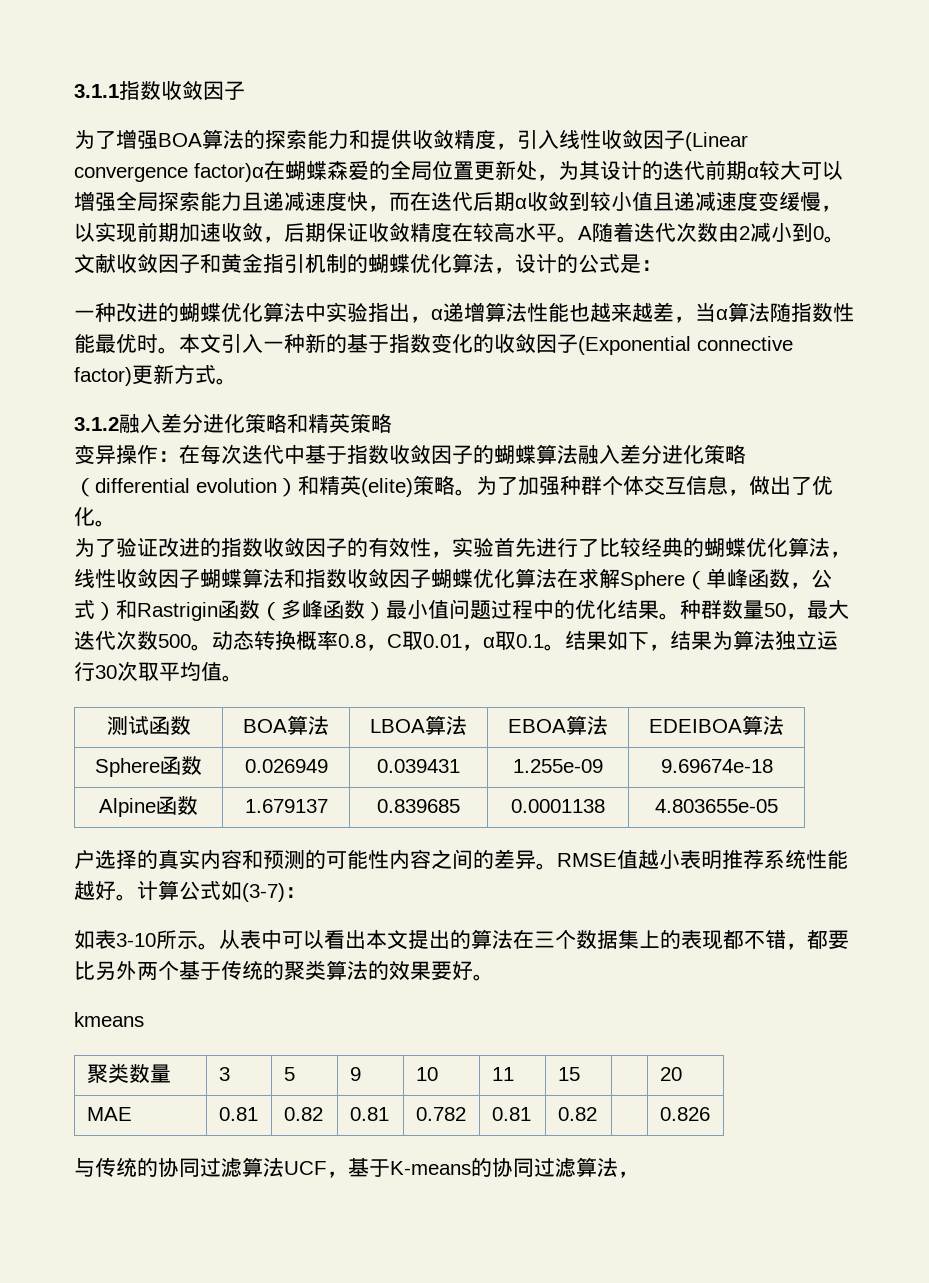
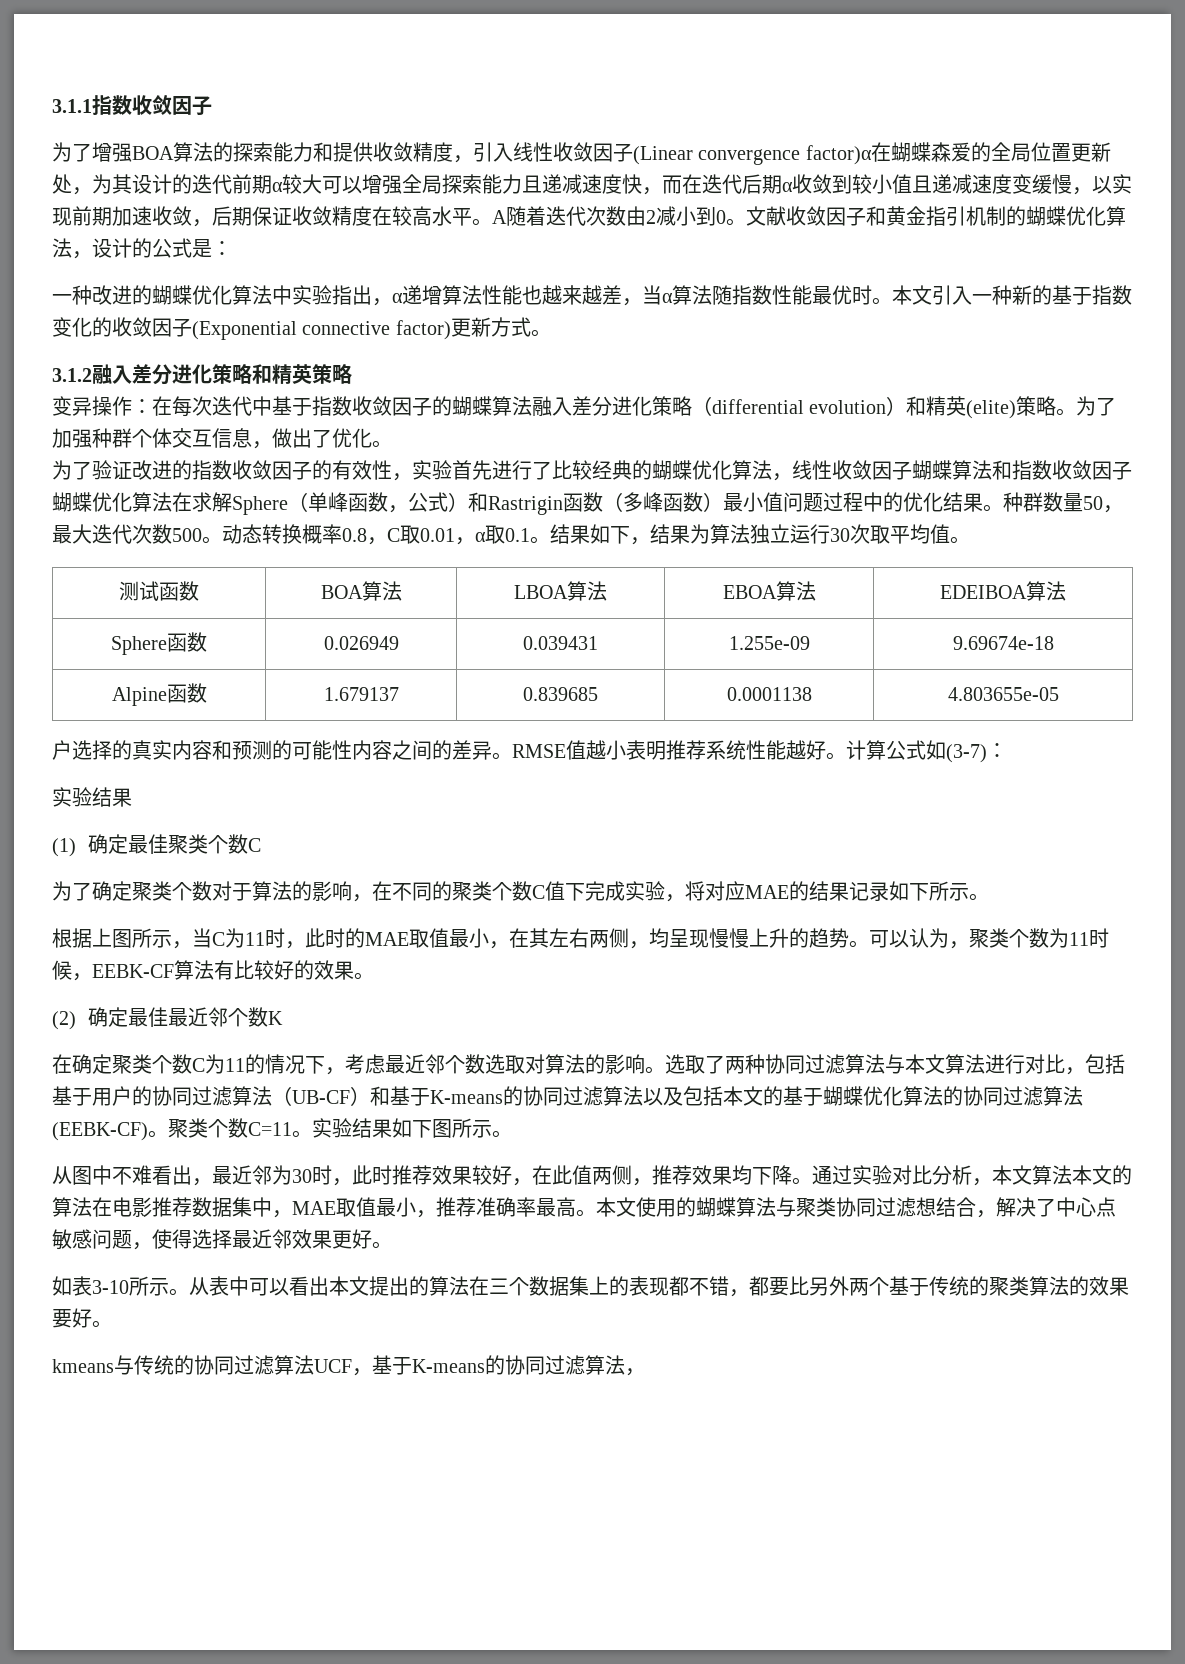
(306, 892) none -> [52,787,132,807] [52,834,262,857] [52,881,989,902] [52,928,1109,949] [52,960,374,981] [52,1007,284,1030] [52,1054,1125,1075] [52,1086,1083,1106] [52,1118,512,1141] [52,1165,1132,1186] [52,1197,1116,1218] [52,1229,392,1250] // 实验结果 // (1)确定最佳聚类个数C // 为了确定聚类个数对于算法的影响，在不同的聚类个数C值下完成实验，将对应MAE的结果记录如下所示。 // 根据上图所示，当C为11时，此时的MAE取值最小，在其左右两侧，均呈现慢慢上升的趋势。可以认为，聚类个数为11时候，EEBK-CF算法有比较好的效果。 // (2)确定最佳最近邻个数K // 在确定聚类个数C为11的情况下，考虑最近邻个数选取对算法的影响。选取了两种协同过滤算法与本文算法进行对比，包括基于用户的协同过滤算法（UB-CF）和基于K-means的协同过滤算法以及包括本文的基于蝴蝶优化算法的协同过滤算法(EEBK-CF)。聚类个数C=11。实验结果如下图所示。 // 从图中不难看出，最近邻为30时，此时推荐效果较好，在此值两侧，推荐效果均下降。通过实验对比分析，本文算法本文的算法在电影推荐数据集中，MAE取值最小，推荐准确率最高。本文使用的蝴蝶算法与聚类协同过滤想结合，解决了中心点敏感问题，使得选择最近邻效果更好。
[86,1063,171,1084] [218,1067,230,1081] [283,1067,295,1081] [349,1067,361,1081] [415,1067,438,1081] [491,1067,514,1081] [557,1067,580,1081] [659,1067,682,1081] [86,1107,132,1121] [218,1107,258,1121] [283,1107,323,1121] [349,1107,389,1121] [415,1107,466,1121] [491,1107,531,1121] [557,1107,597,1121] [659,1107,710,1121] // 聚类数量 | 3 | 5 | 9 | 10 | 11 | 15 | | 20 // MAE | 0.81 | 0.82 | 0.81 | 0.782 | 0.81 | 0.82 | | 0.826 // -> (114, 1366) none

